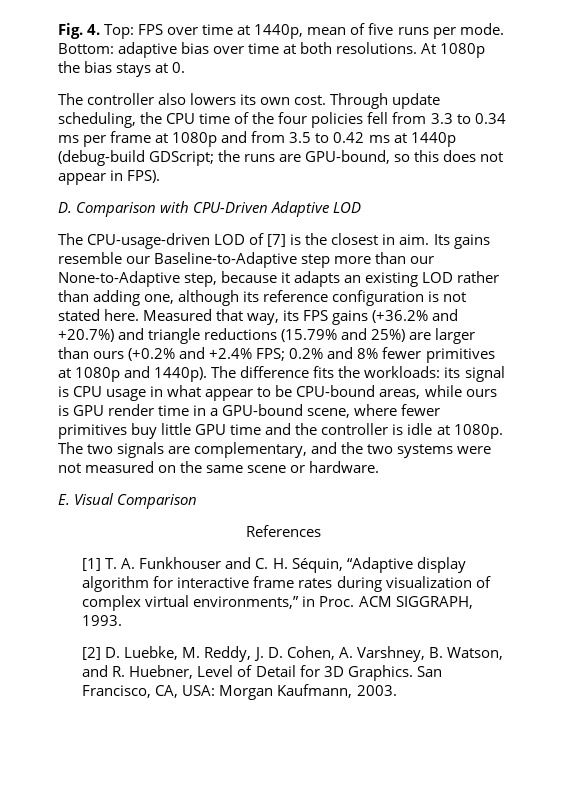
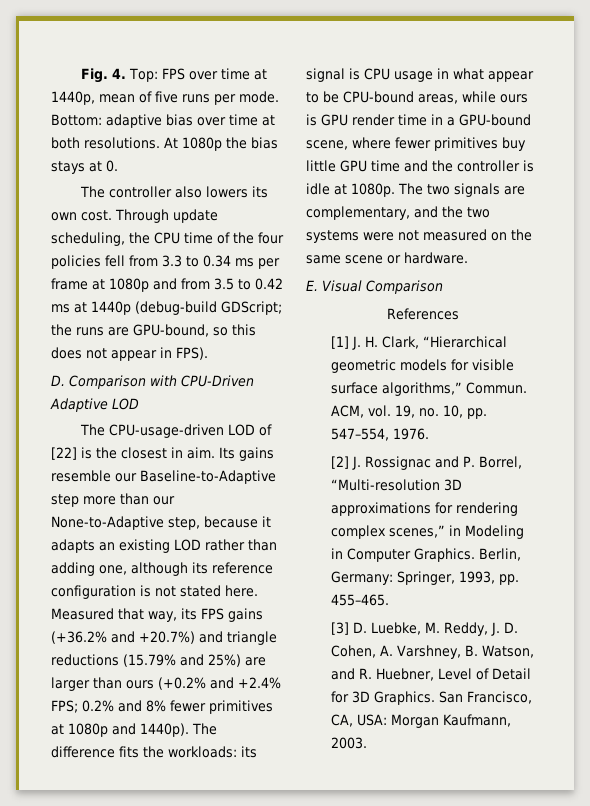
[267,234,287,247] [7] -> [51,447,77,460] [22]
[105,557,466,573] [82,576,491,592] [82,595,473,611] [82,615,123,626] [82,647,102,660] T. A. Funkhouser and C. H. Séquin, “Adaptive display algorithm for interactive frame rates during visualization of complex virtual environments,” in Proc. ACM SIGGRAPH, 1993. // [2] -> [351,336,507,350] [330,359,514,373] [330,382,527,396] [330,405,487,419] [330,428,429,441] [330,456,522,470] [330,479,462,491] [330,502,518,516] [330,525,524,539] [330,548,521,562] [330,571,519,585] [330,594,389,606] [330,622,349,635] J. H. Clark, “Hierarchical geometric models for visible surface algorithms,” Commun. ACM, vol. 19, no. 10, pp. 547–554, 1976. // [2] J. Rossignac and P. Borrel, “Multi-resolution 3D approximations for rendering complex scenes,” in Modeling in Computer Graphics. Berlin, Germany: Springer, 1993, pp. 455–465. // [3]

